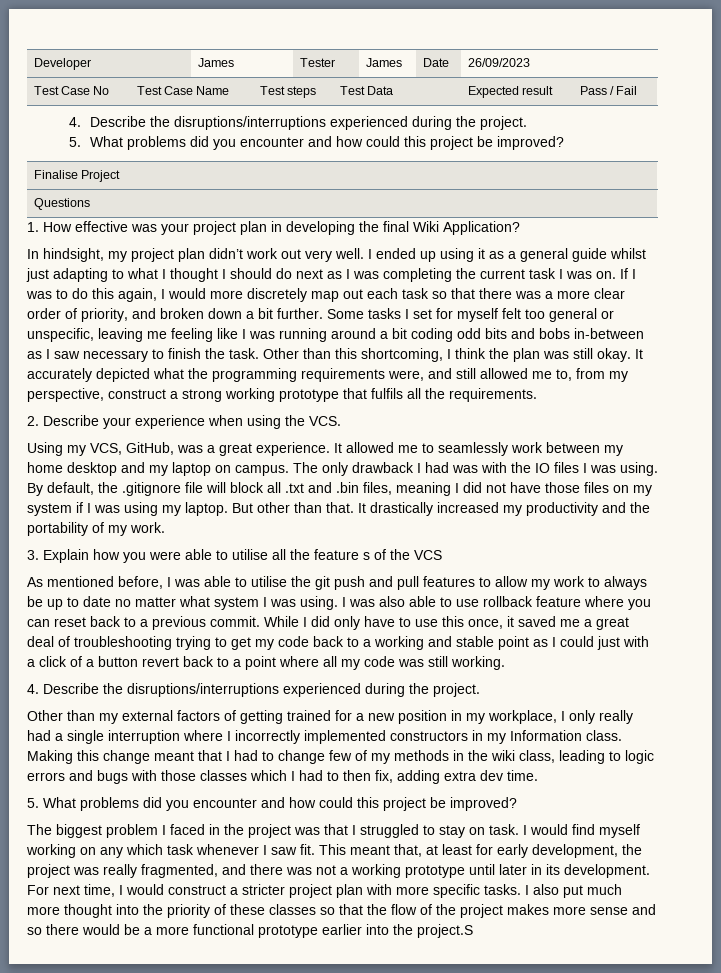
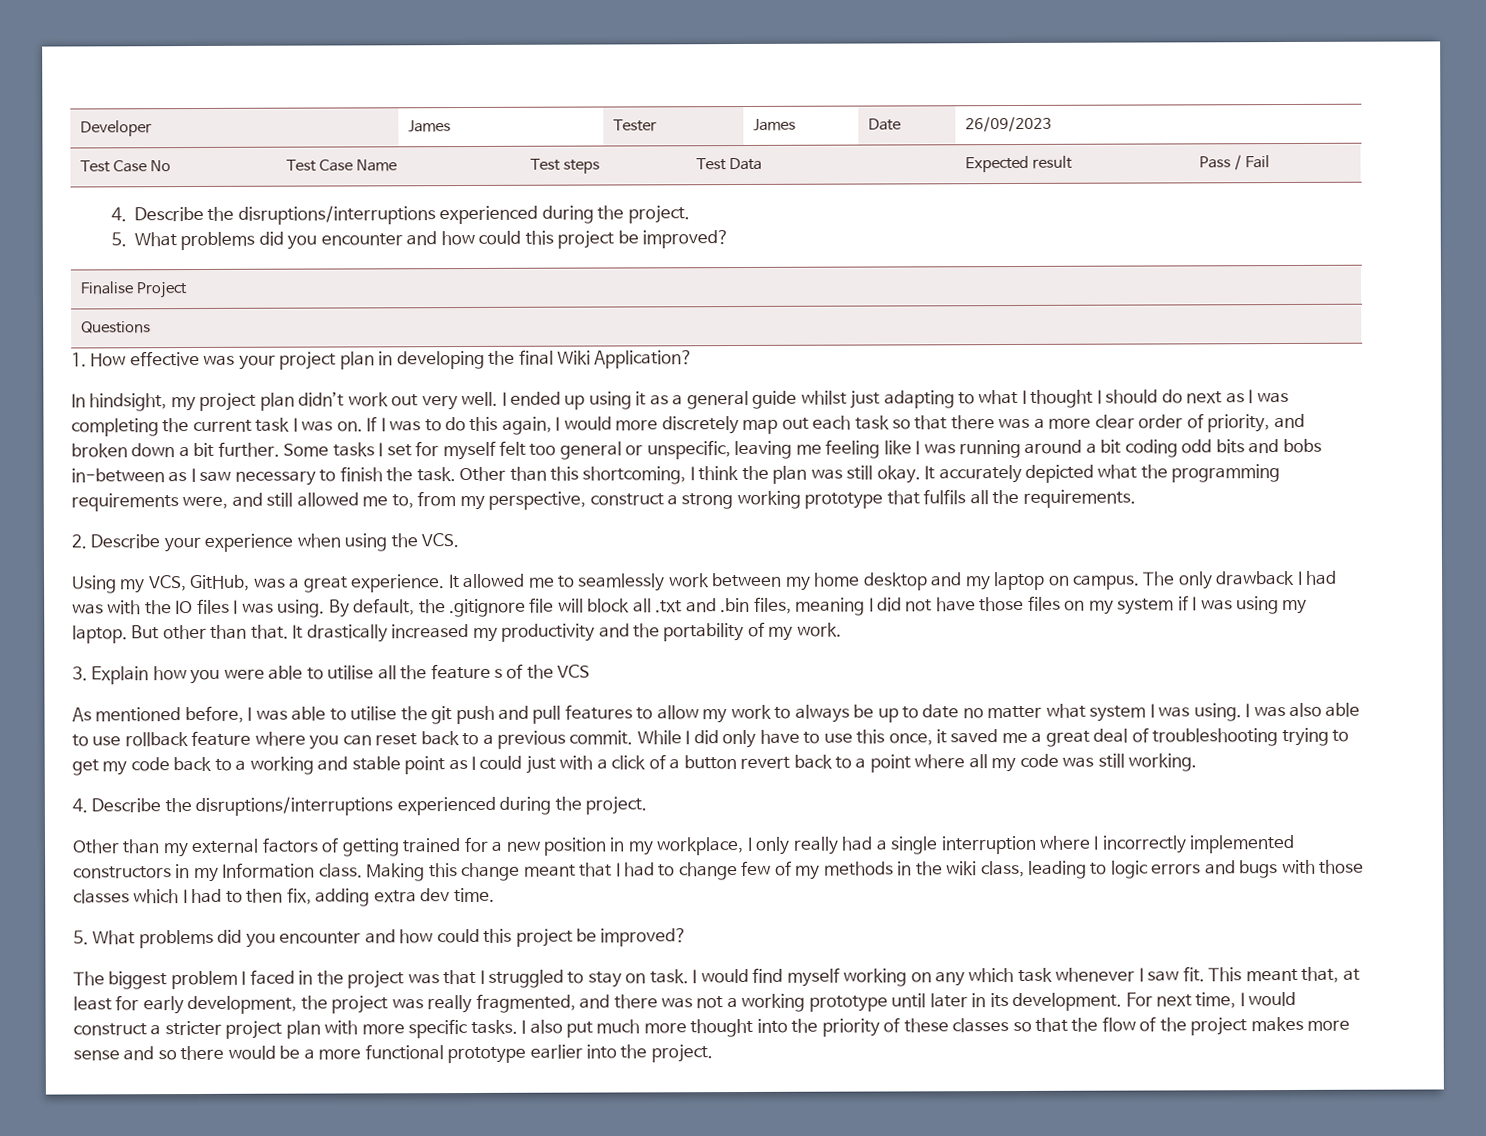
[417,924,473,938] project.S -> [650,1044,713,1063] project.

